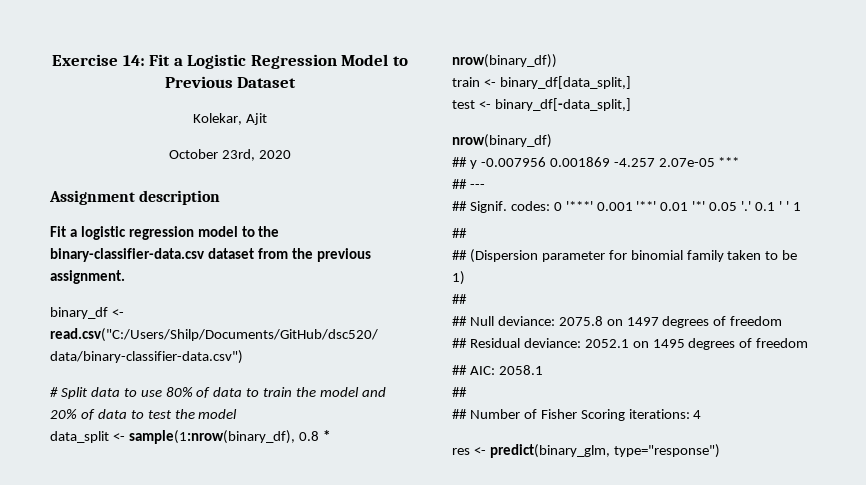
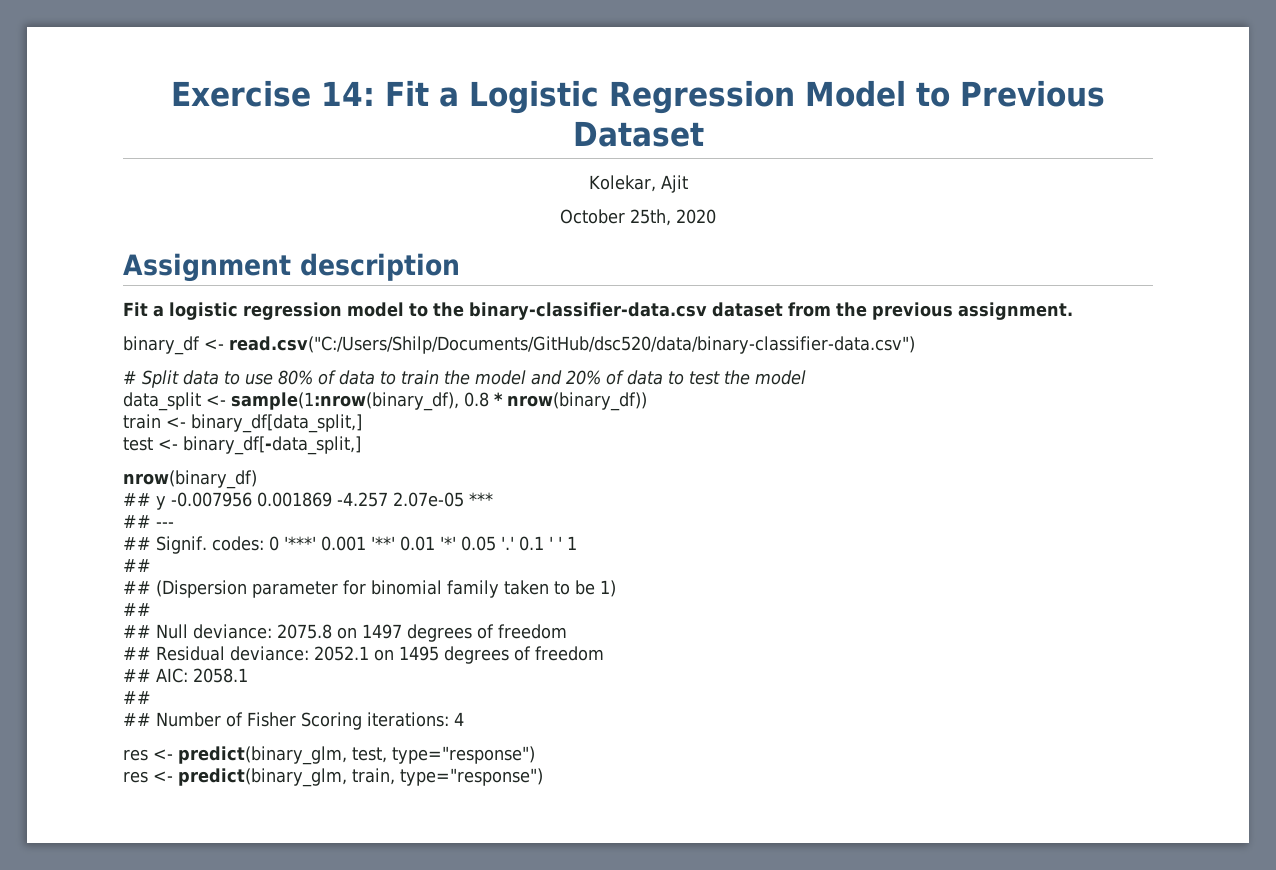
[222,149,255,161] 23rd, -> [630,209,671,226] 25th,
[613,444,720,458] type="response") -> [352,746,535,764] [123,768,543,787] test, type="response") // res <- predict(binary_glm, train, type="response")

